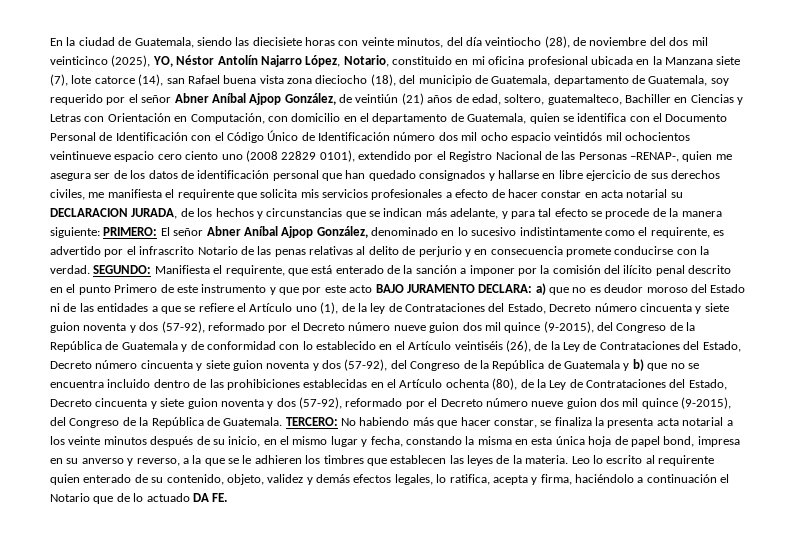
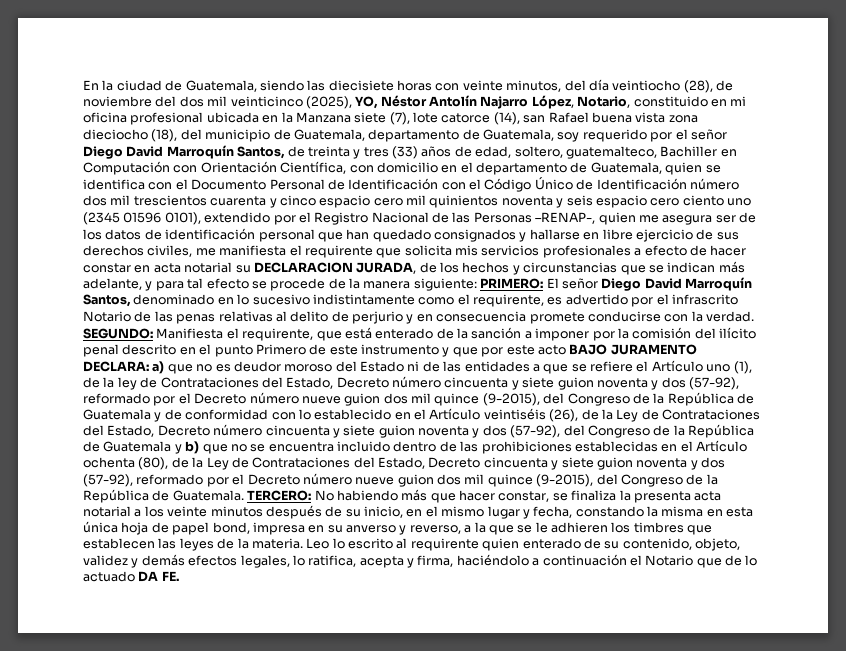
[174,93,424,105] Abner Aníbal Ajpop González, de veintiún (21) -> [83,145,418,159] Diego David Marroquín Santos, de treinta y tres (33)
[690,94,744,105] [50,113,265,124] Ciencias y Letras con Orientación en Computación, -> [83,161,347,175] Computación con Orientación Científica,
[480,132,690,143] [50,151,111,160] ocho espacio veintidós mil ochocientos veintinueve -> [133,195,593,208] trescientos cuarenta y cinco espacio cero mil quinientos noventa y seis
[245,150,317,162] (2008 22829 -> [83,212,162,225] (2345 01596
[206,226,368,238] Abner Aníbal Ajpop González, -> [601,277,752,291] [83,294,131,307] Diego David Marroquín Santos,

